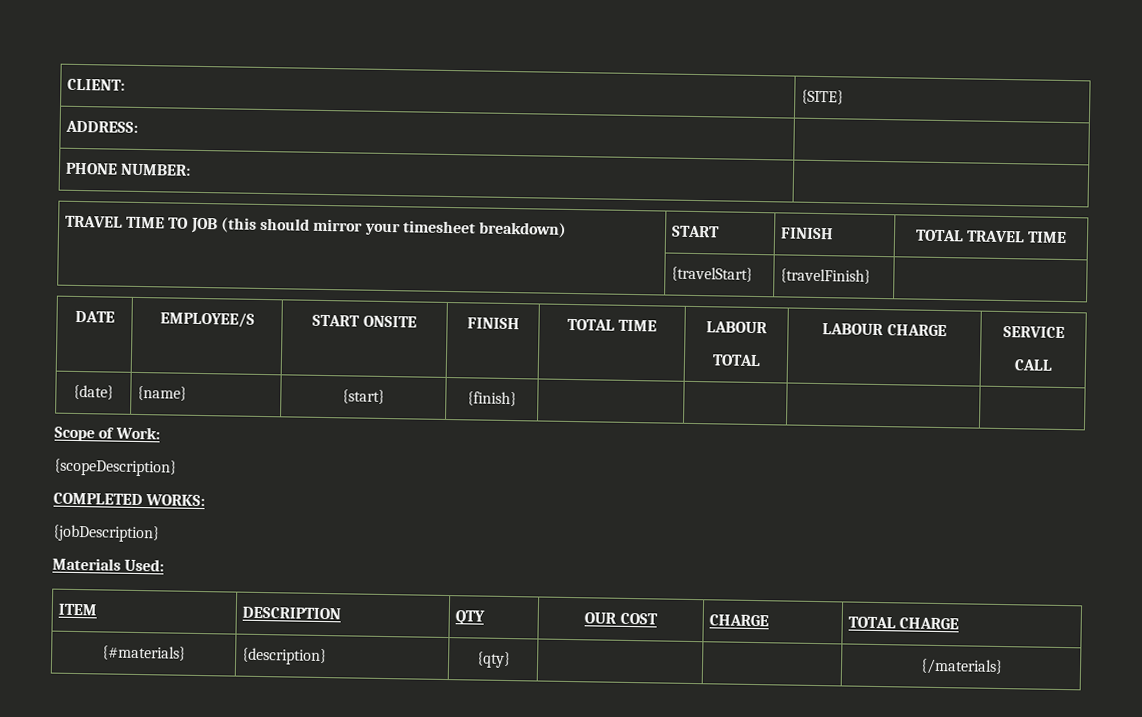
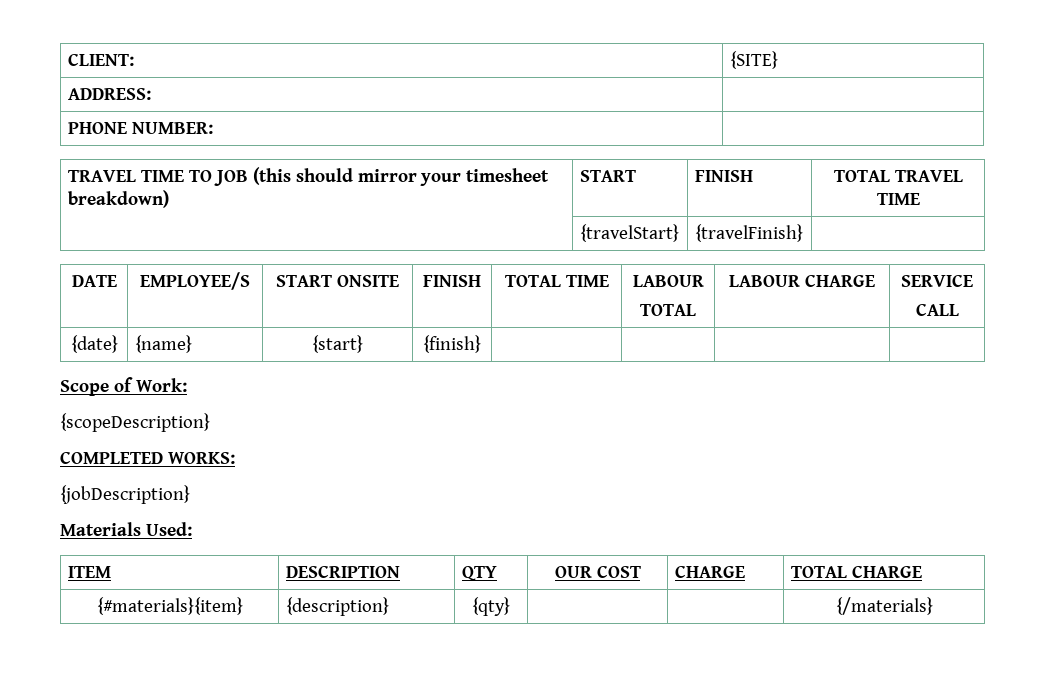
[102,645,186,661] {#materials} -> [96,597,243,615] {#materials}{item}

